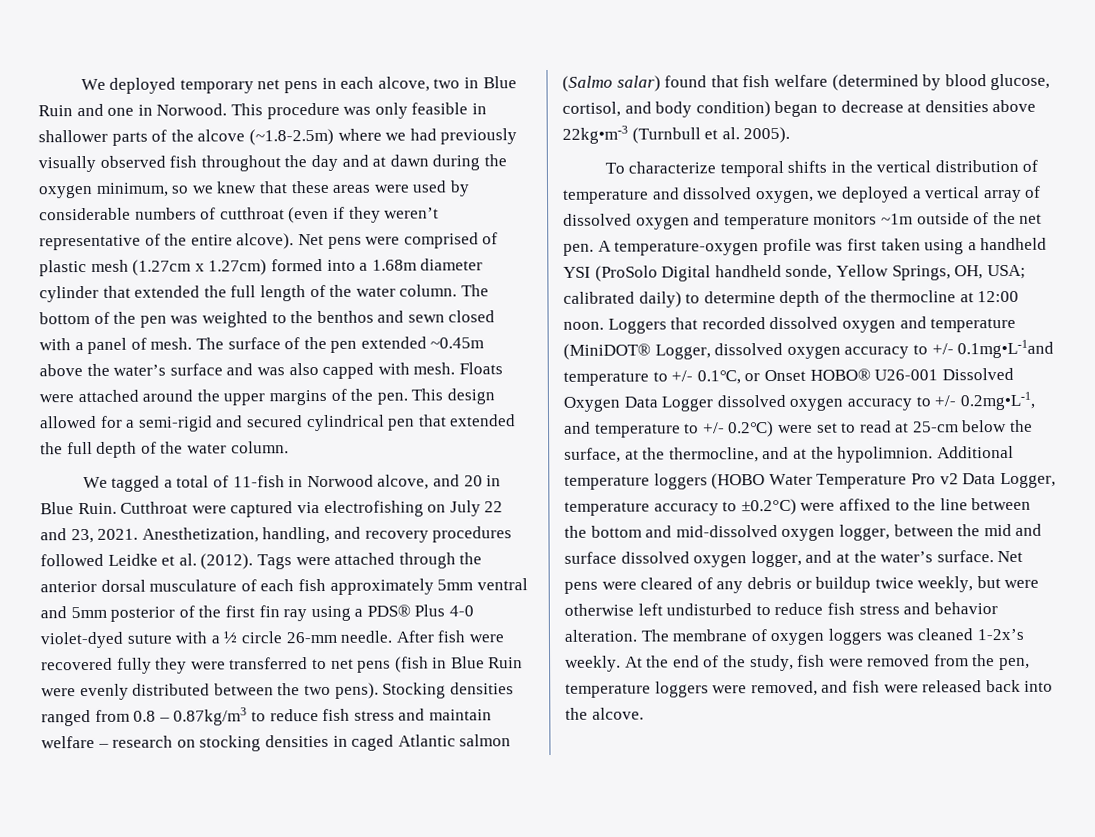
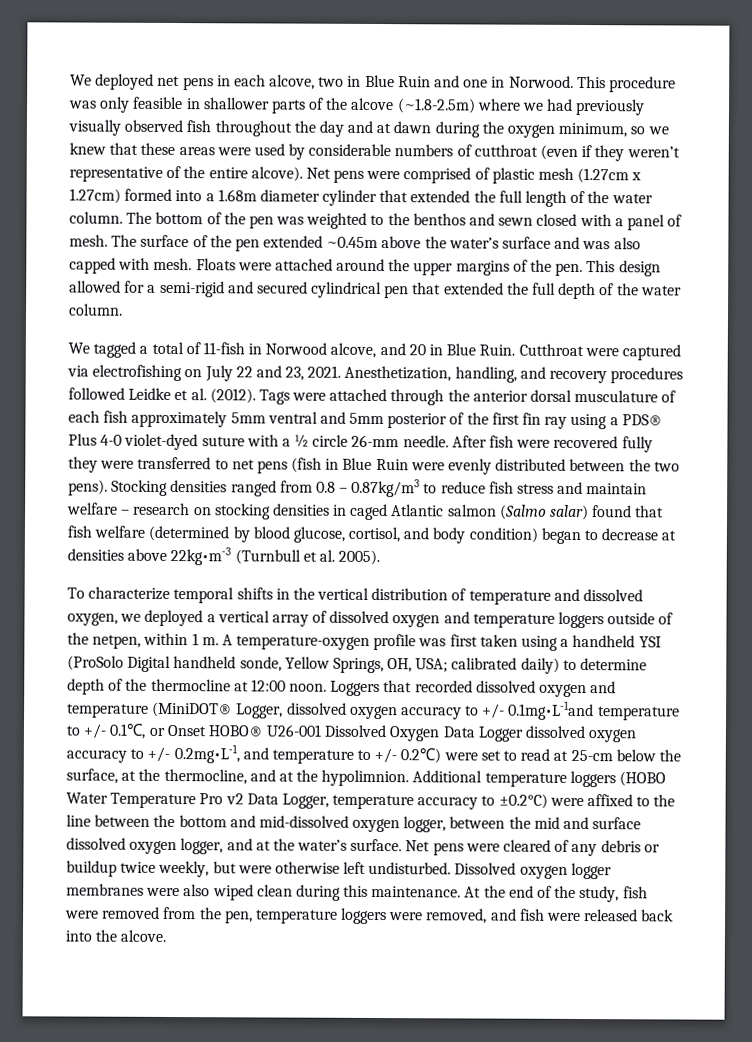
[179,79,254,94] temporary -> (155, 81) none
[813,213,913,225] monitors ~1m -> [558,611,605,629] loggers
[1019,213,1043,224] [563,243,594,256] net pen. -> [92,632,219,649] netpen, within 1 m.
[666,602,998,616] [564,628,1024,646] [565,655,621,672] undisturbed to reduce fish stress and behavior alteration. The membrane of oxygen loggers was cleaned 1-2x’s weekly. -> [368,861,612,880] [66,883,462,901] undisturbed. Dissolved oxygen logger membranes were also wiped clean during this maintenance.

